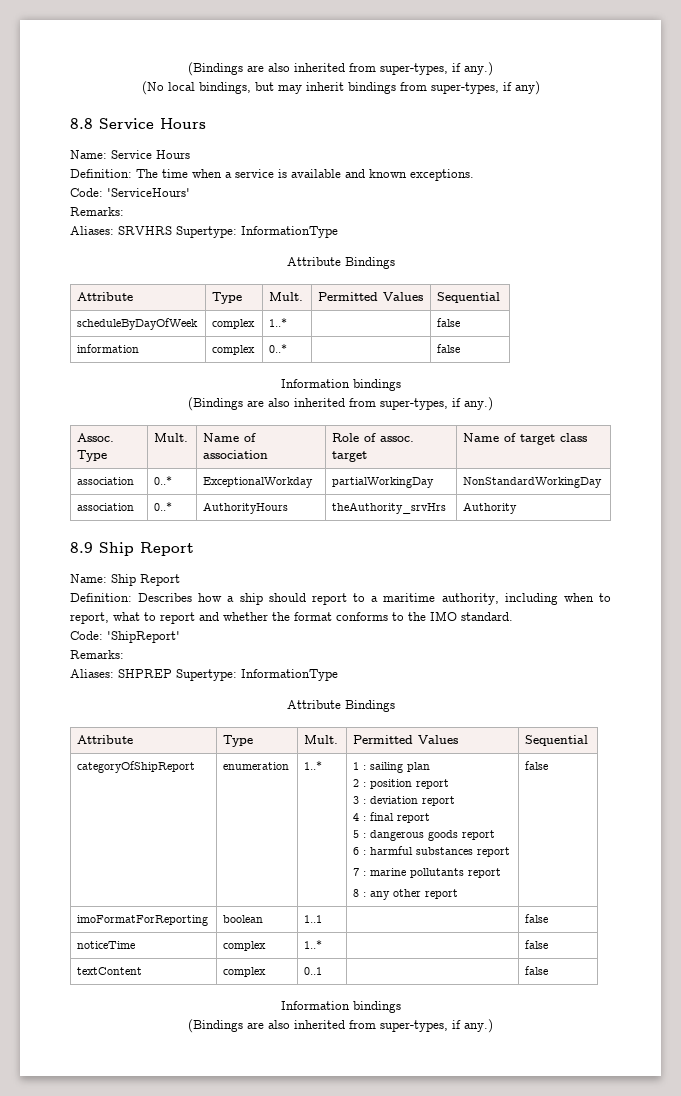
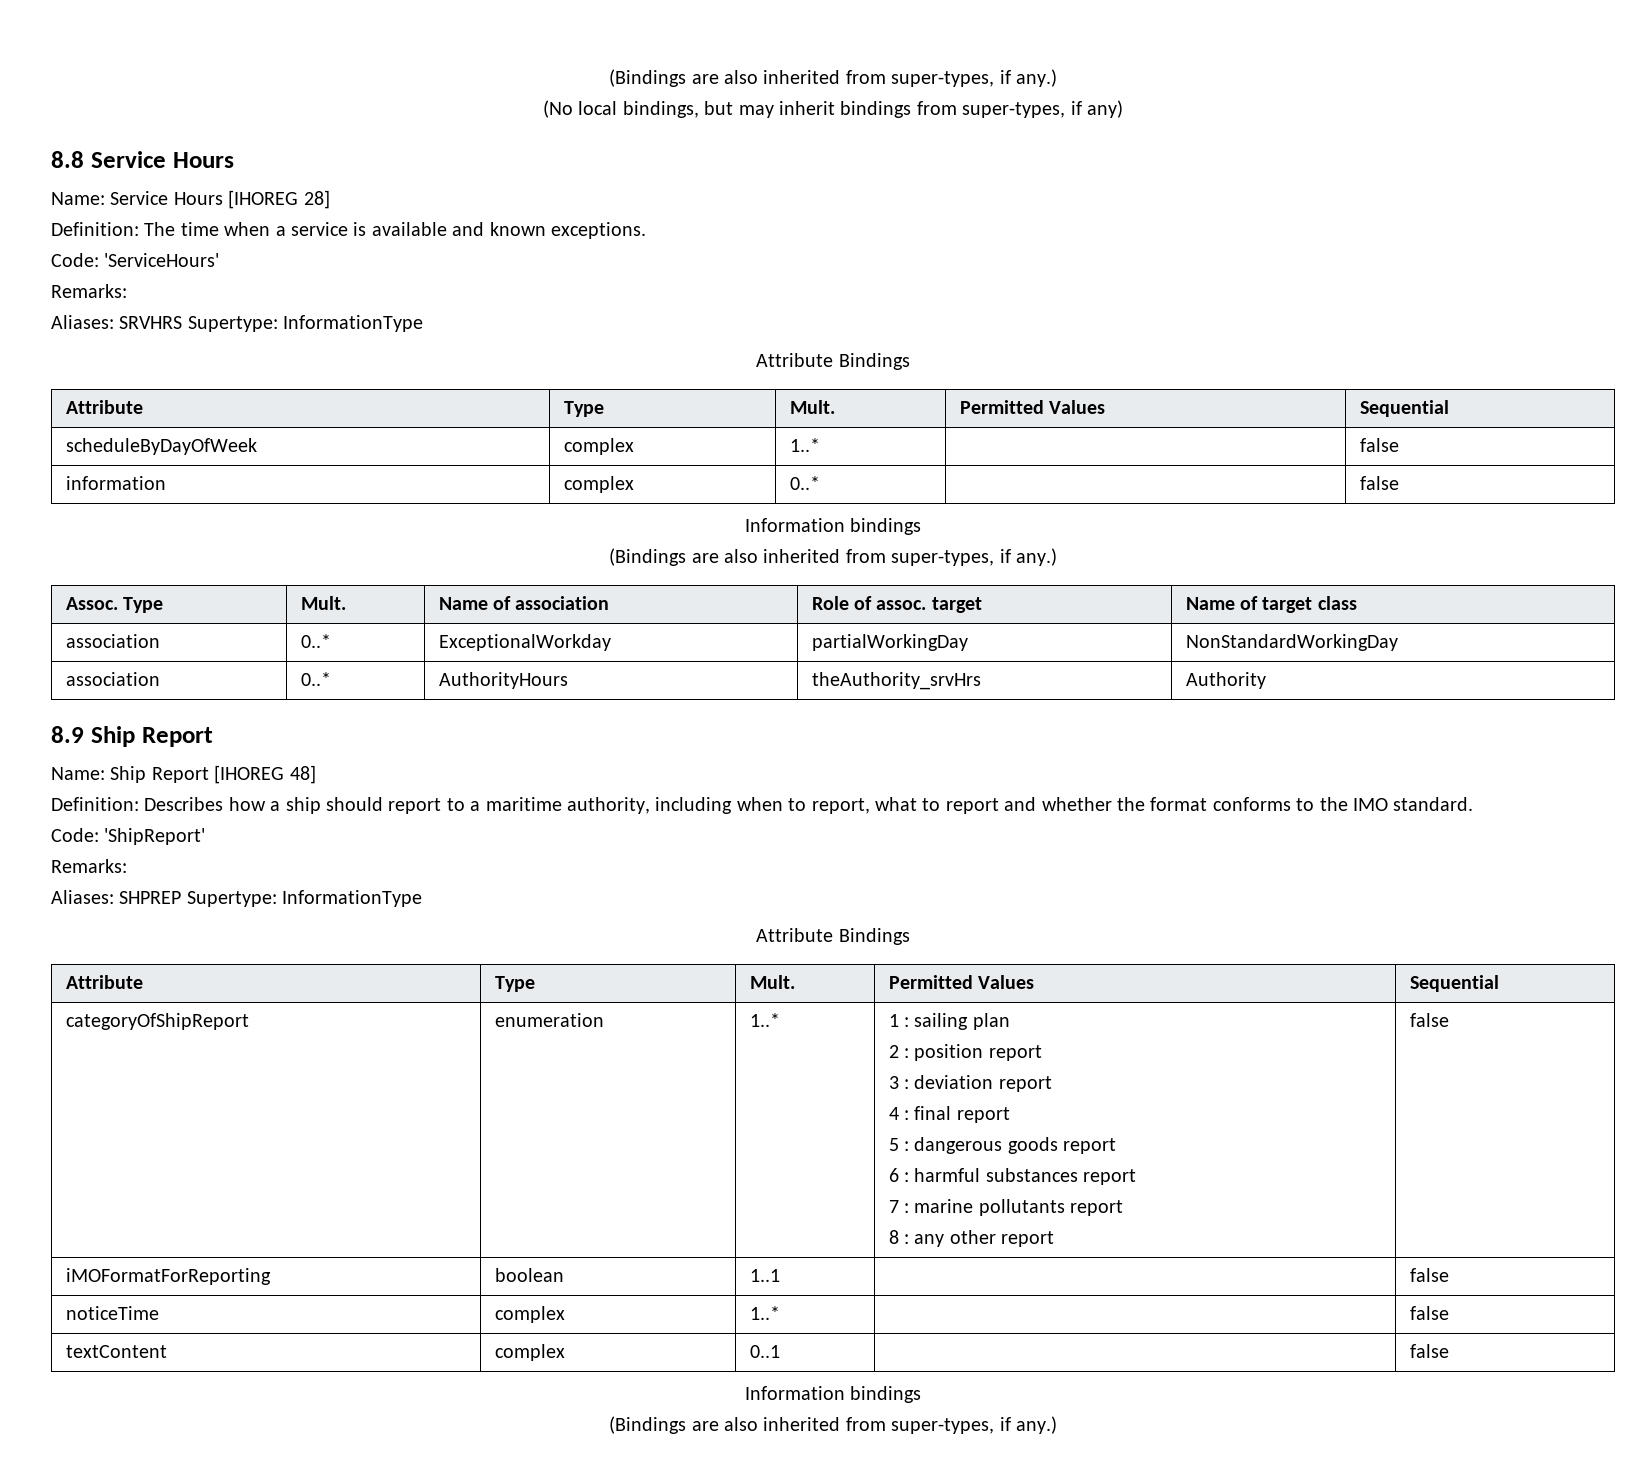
(190, 154) none -> [228,190,330,209] [IHOREG 28]
(180, 580) none -> [214,765,316,784] [IHOREG 48]
[77,915,209,926] imoFormatForReporting -> [65,1268,271,1285] iMOFormatForReporting

